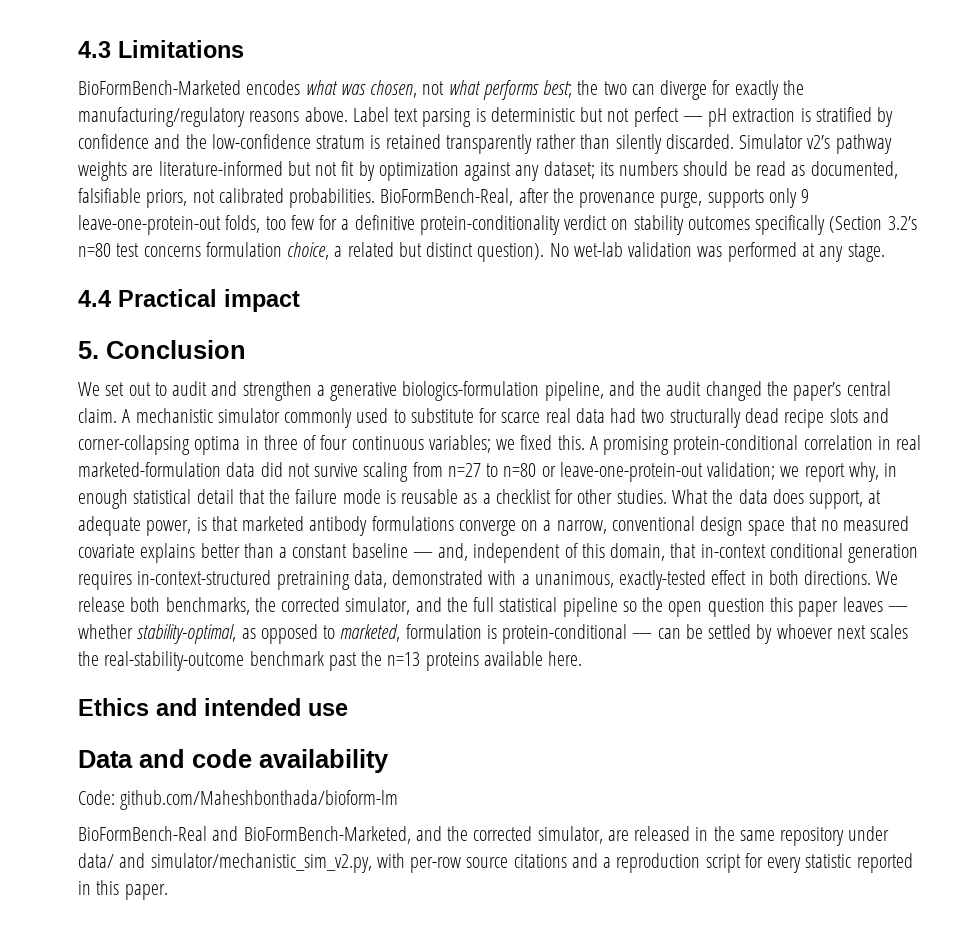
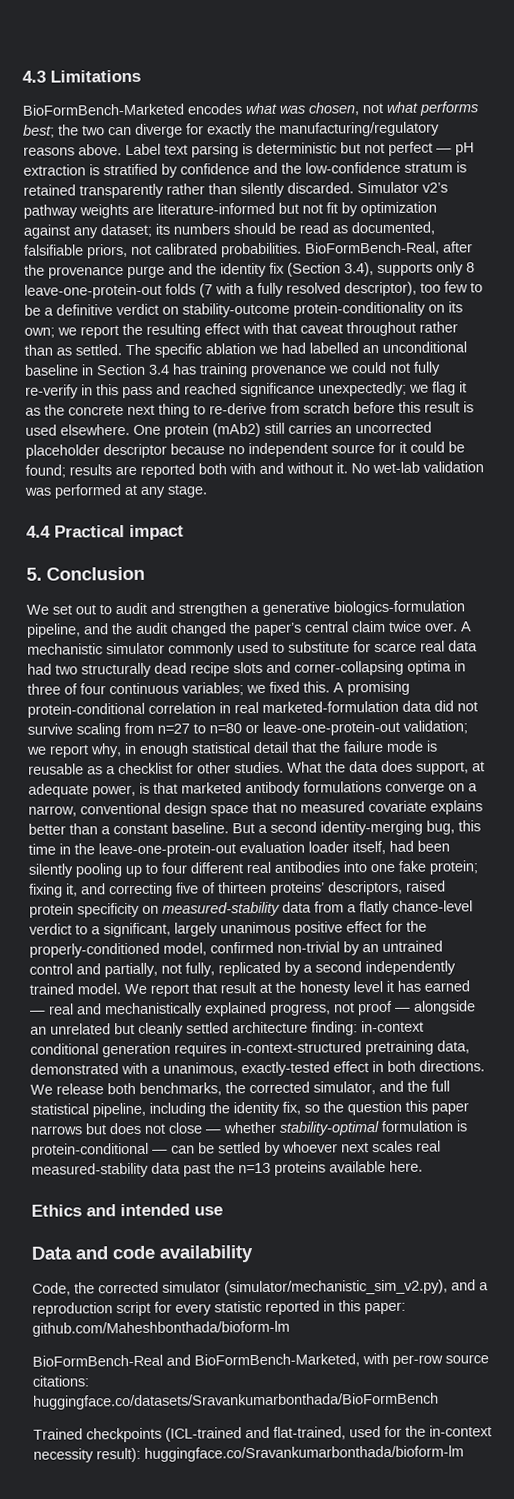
[660,188,810,208] [78,215,338,235] purge, supports only 9 leave-one-protein-out folds, too few for -> [127,261,475,279] [24,281,483,299] [24,304,41,316] purge and the identity fix (Section 3.4), supports only 8 leave-one-protein-out folds (7 with a fully resolved descriptor), too few to be
[419,215,560,235] protein-conditionality -> (113, 310) none
[633,215,917,235] [78,242,545,262] stability outcomes specifically (Section 3.2’s n=80 test concerns formulation choice, a related but distinct question). -> [182,301,463,318] [24,321,458,339] [24,341,467,358] [24,361,441,378] [25,381,467,399] [25,401,474,418] [25,421,432,438] [25,441,465,459] [25,462,348,478] stability-outcome protein-conditionality on its own; we report the resulting effect with that caveat throughout rather than as settled. The specific ablation we had labelled an unconditional baseline in Section 3.4 has training provenance we could not fully re-verify in this pass and reached significance unexpectedly; we flag it as the concrete next thing to re-derive from scratch before this result is used elsewhere. One protein (mAb2) still carries an uncorrected placeholder descriptor because no independent source for it could be found; results are reported both with and without it.
[78,408,117,423] claim. -> [351,620,458,633] claim twice over.
[351,543,697,563] baseline — and, independent of this domain, that -> [171,820,481,836] [28,840,450,858] [28,860,478,878] [29,880,446,898] [29,900,473,918] [29,920,427,938] [29,940,443,958] [29,960,456,978] [29,980,470,997] [30,1000,476,1018] [30,1021,358,1037] baseline. But a second identity-merging bug, this time in the leave-one-protein-out evaluation loader itself, had been silently pooling up to four different real antibodies into one fake protein; fixing it, and correcting five of thirteen proteins’ descriptors, raised protein specificity on measured-stability data from a flatly chance-level verdict to a significant, largely unanimous positive effect for the properly-conditioned model, confirmed non-trivial by an untrained control and partially, not fully, replicated by a second independently trained model. We report that result at the honesty level it has earned — real and mechanistically explained progress, not proof — alongside an unrelated but cleanly settled architecture finding:
[562,597,618,617] pipeline -> [92,1101,301,1118] pipeline, including the identity fix,
[668,601,703,617] open -> (344, 1107) none
[842,597,908,612] [78,624,401,644] leaves — whether stability-optimal, as opposed to marketed, -> [30,1121,380,1136] narrows but does not close — whether stability-optimal
[78,651,324,671] the real-stability-outcome benchmark -> [416,1140,441,1152] [31,1162,181,1178] real measured-stability data
[78,790,399,810] [78,826,890,846] [78,853,567,873] Code: github.com/Maheshbonthada/bioform-lm // BioFormBench-Real and BioFormBench-Marketed, and the corrected simulator, are released in the same repository under data/ and simulator/mechanistic_sim_v2.py, with per-row source citations -> [32,1279,448,1296] Code, the corrected simulator (simulator/mechanistic_sim_v2.py),
[124,884,168,900] paper. -> [364,1301,406,1315] [32,1320,290,1337] [32,1352,489,1368] [32,1375,89,1387] [33,1392,439,1410] [33,1425,492,1443] [33,1445,464,1463] paper: github.com/Maheshbonthada/bioform-lm // BioFormBench-Real and BioFormBench-Marketed, with per-row source citations: huggingface.co/datasets/Sravankumarbonthada/BioFormBench // Trained checkpoints (ICL-trained and flat-trained, used for the in-context necessity result): huggingface.co/Sravankumarbonthada/bioform-lm

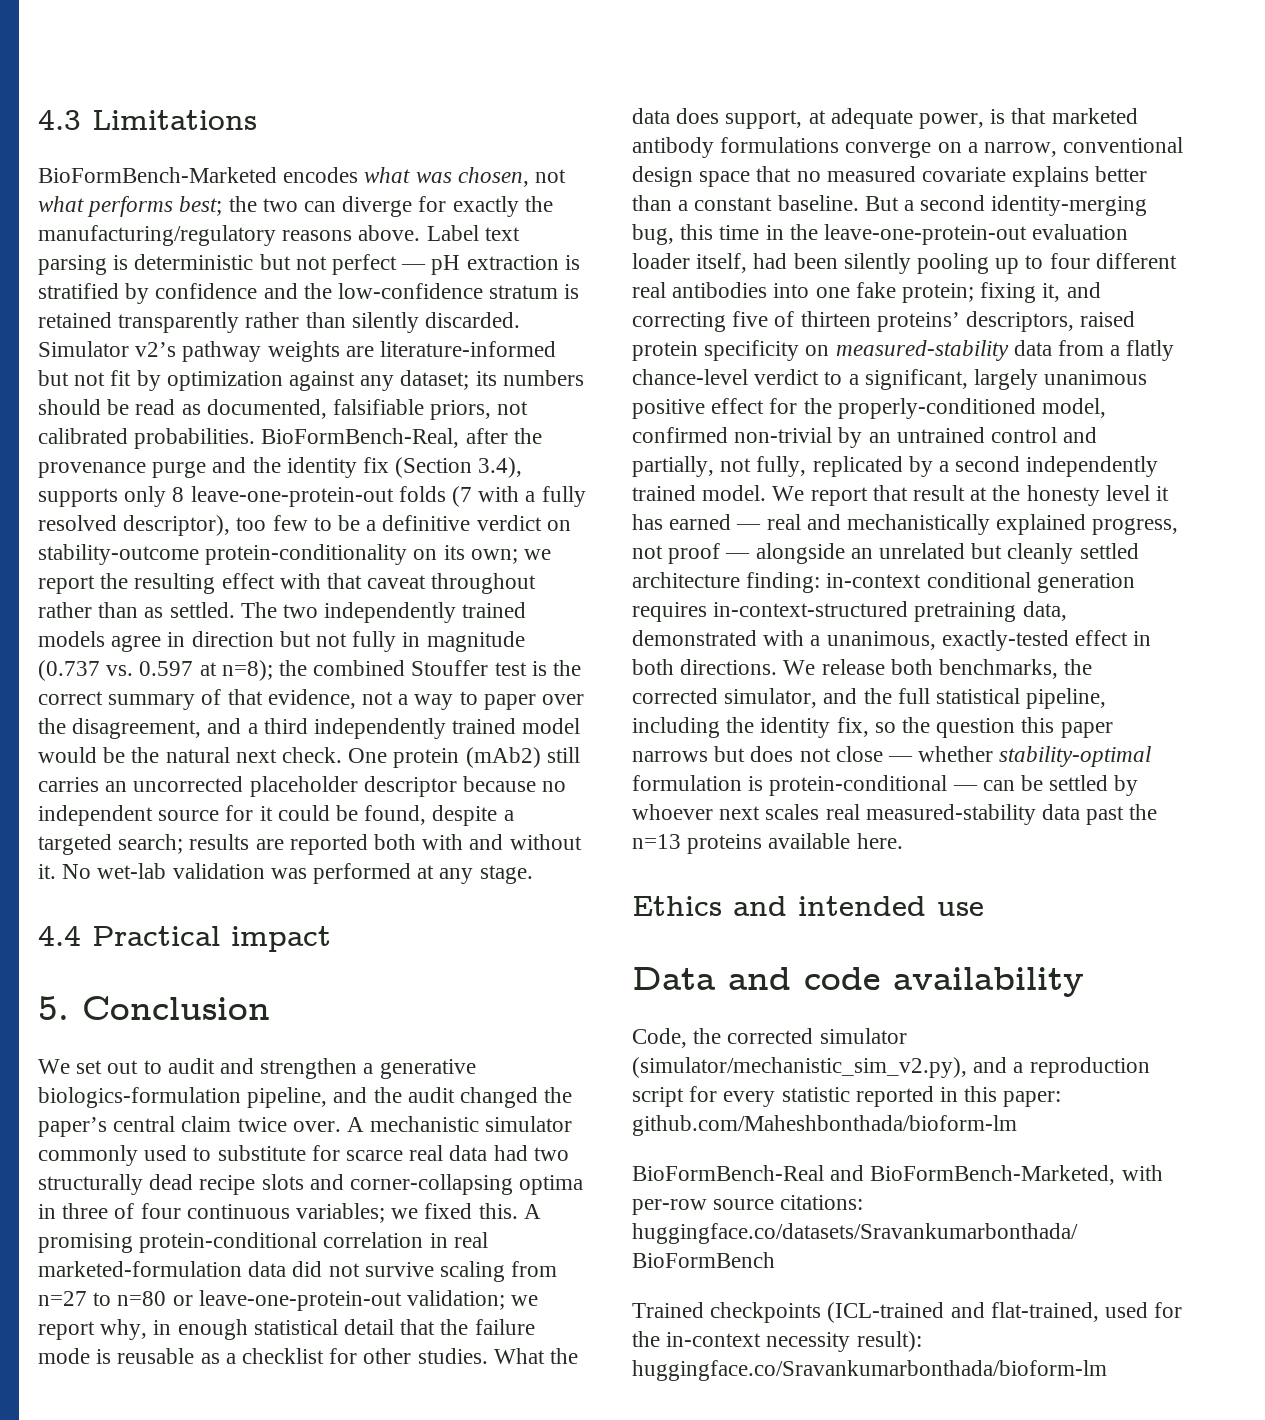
[154,341,467,358] [24,361,441,378] [25,381,467,399] [25,401,474,418] [25,423,130,436] specific ablation we had labelled an unconditional baseline in Section 3.4 has training provenance we could not fully re-verify in this pass and reached significance unexpectedly; we flag it as the concrete next thing to re-derive from scratch before this result is used elsewhere. -> [283,602,527,623] [38,631,525,652] [38,660,582,681] [38,689,585,710] [38,718,581,739] [38,747,343,763] two independently trained models agree in direction but not fully in magnitude (0.737 vs. 0.597 at n=8); the combined Stouffer test is the correct summary of that evidence, not a way to paper over the disagreement, and a third independently trained model would be the natural next check.
[25,464,66,478] found; -> [364,805,514,826] [38,834,184,855] found, despite a targeted search;

